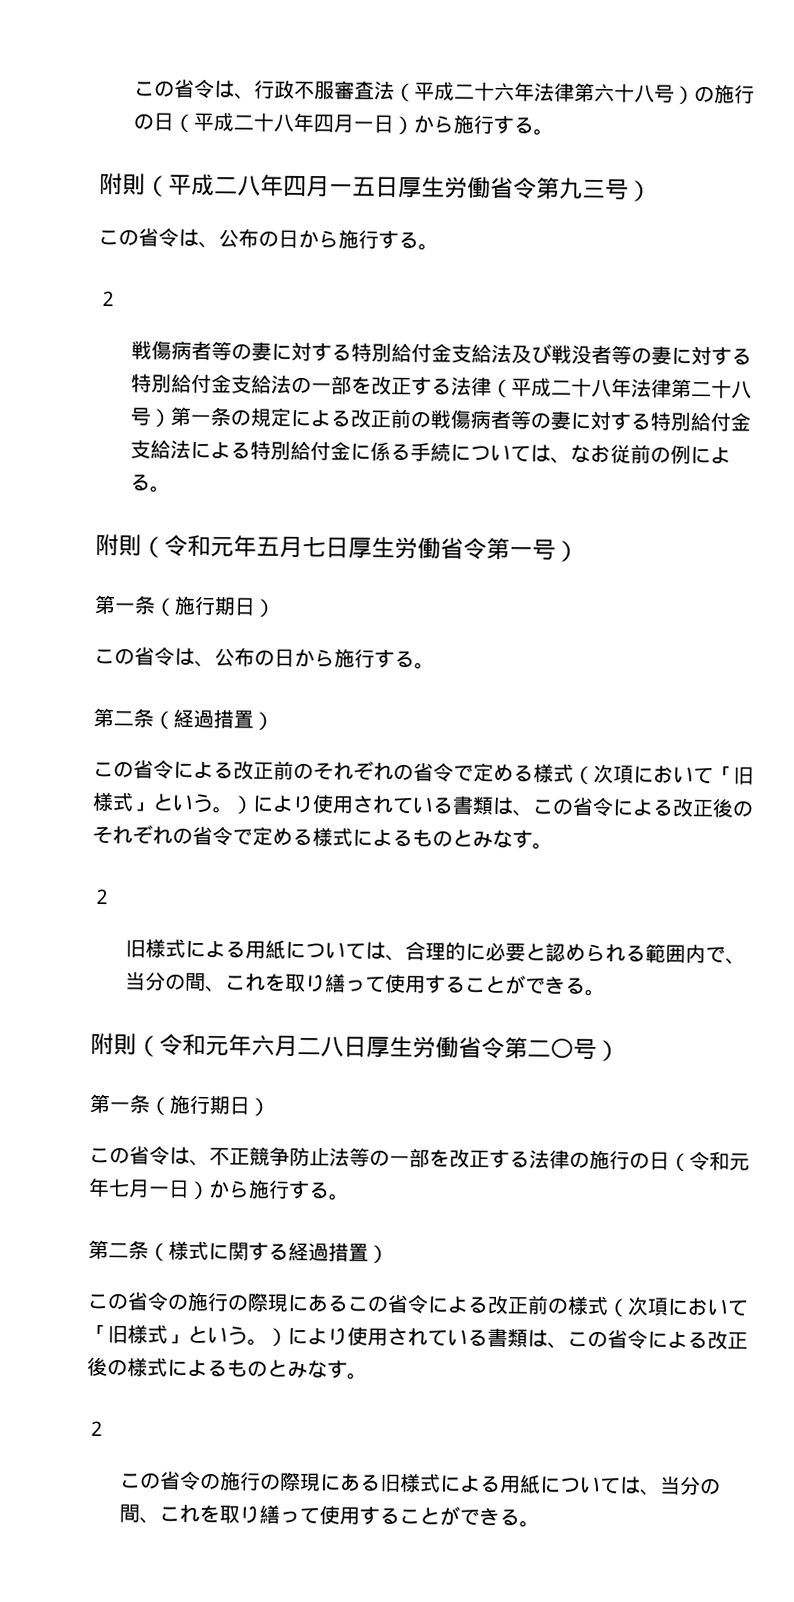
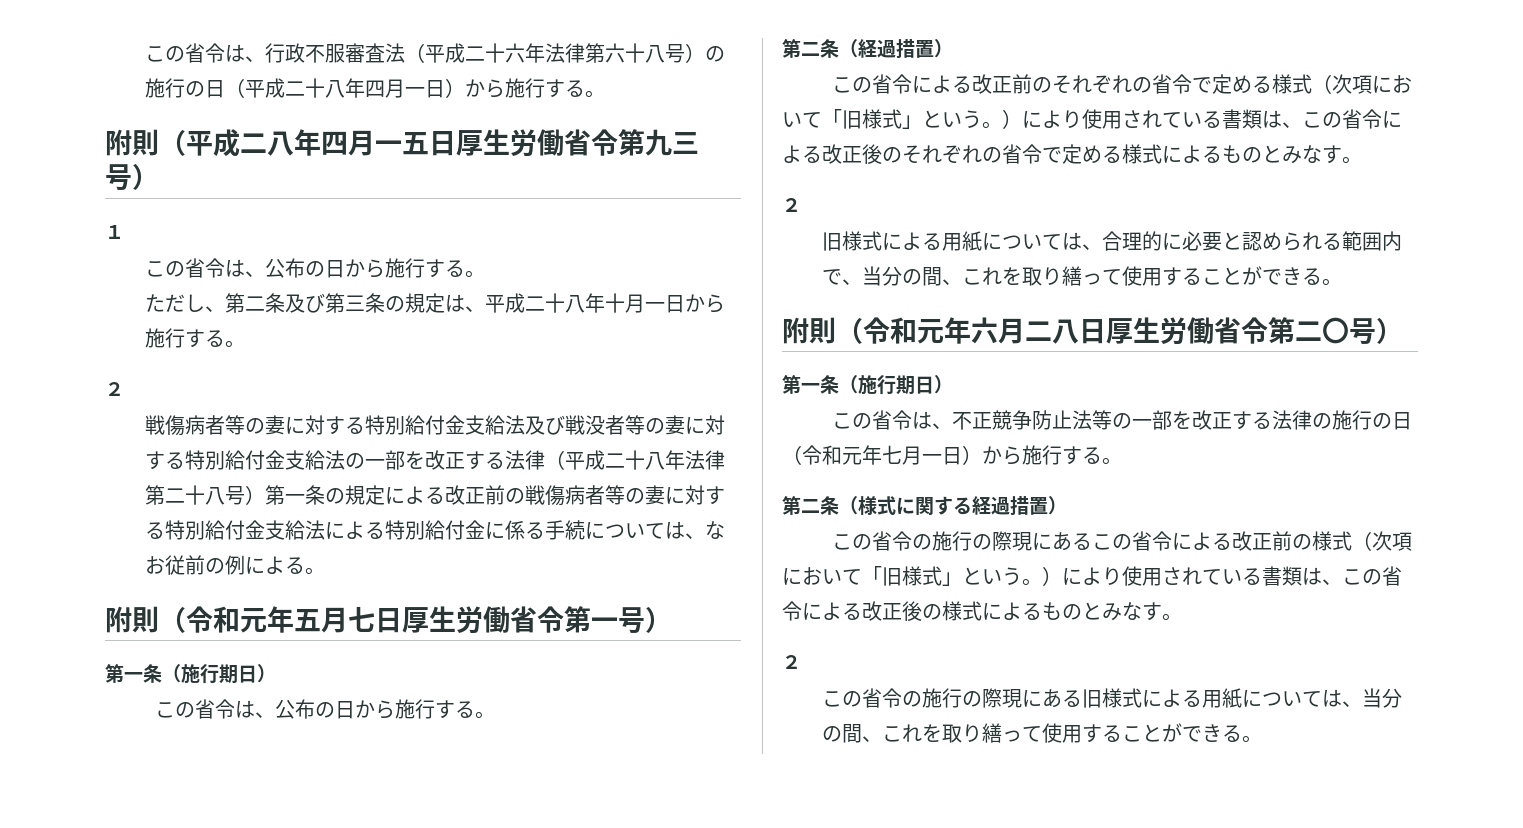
[98,227,439,251] // この省令は、公布の日から施行する。 -> [105,225,124,239] [144,258,485,278] [144,293,725,313] [144,328,245,348] // １ // この省令は、公布の日から施行する。 // ただし、第二条及び第三条の規定は、平成二十八年十月一日から施行する。

